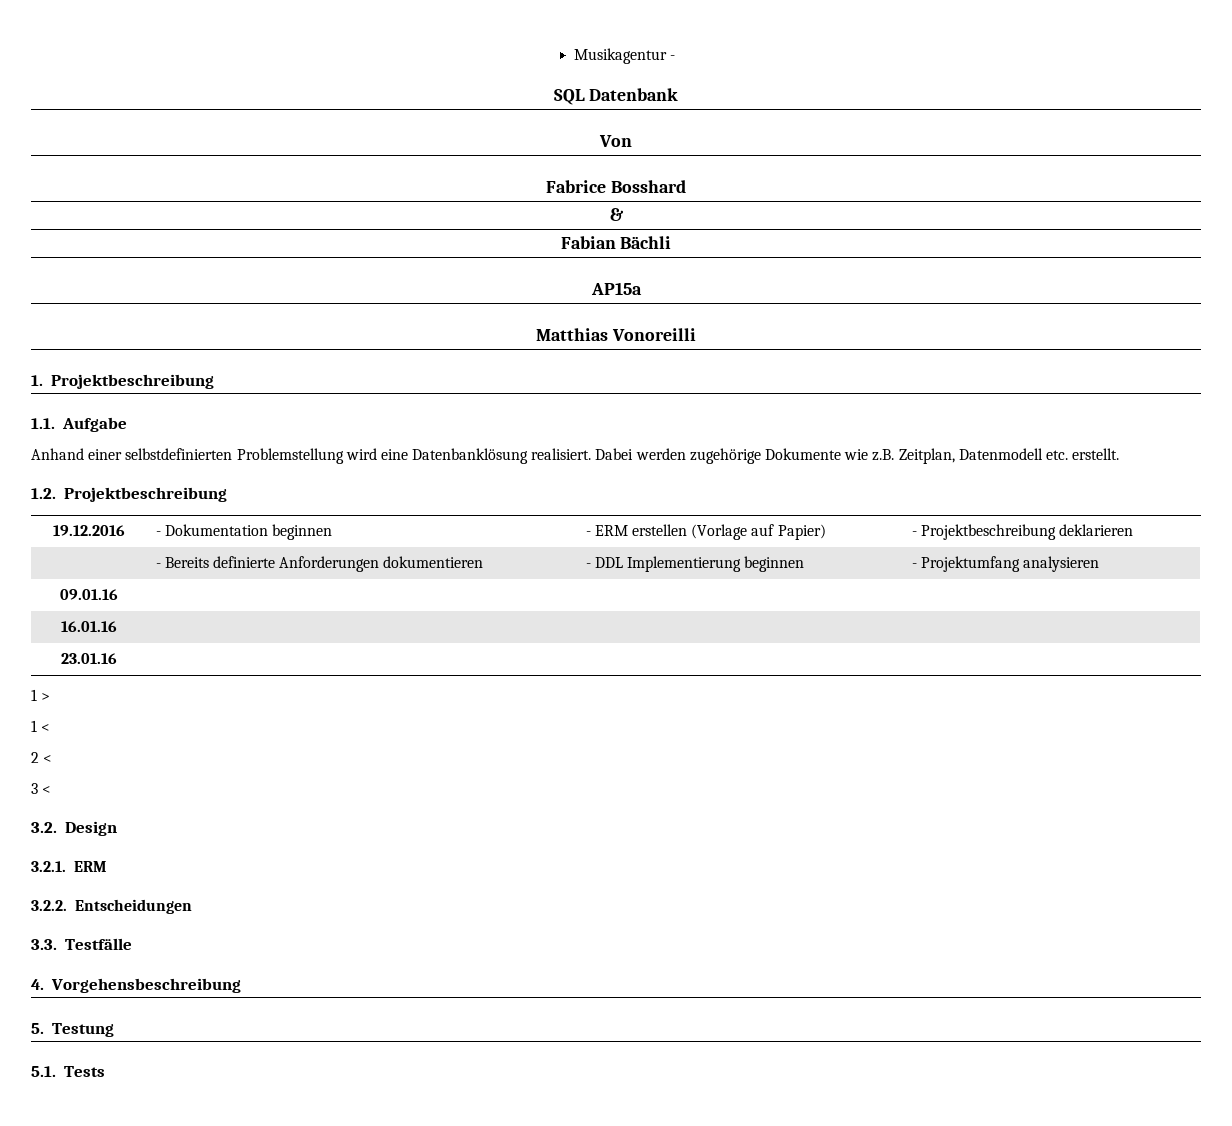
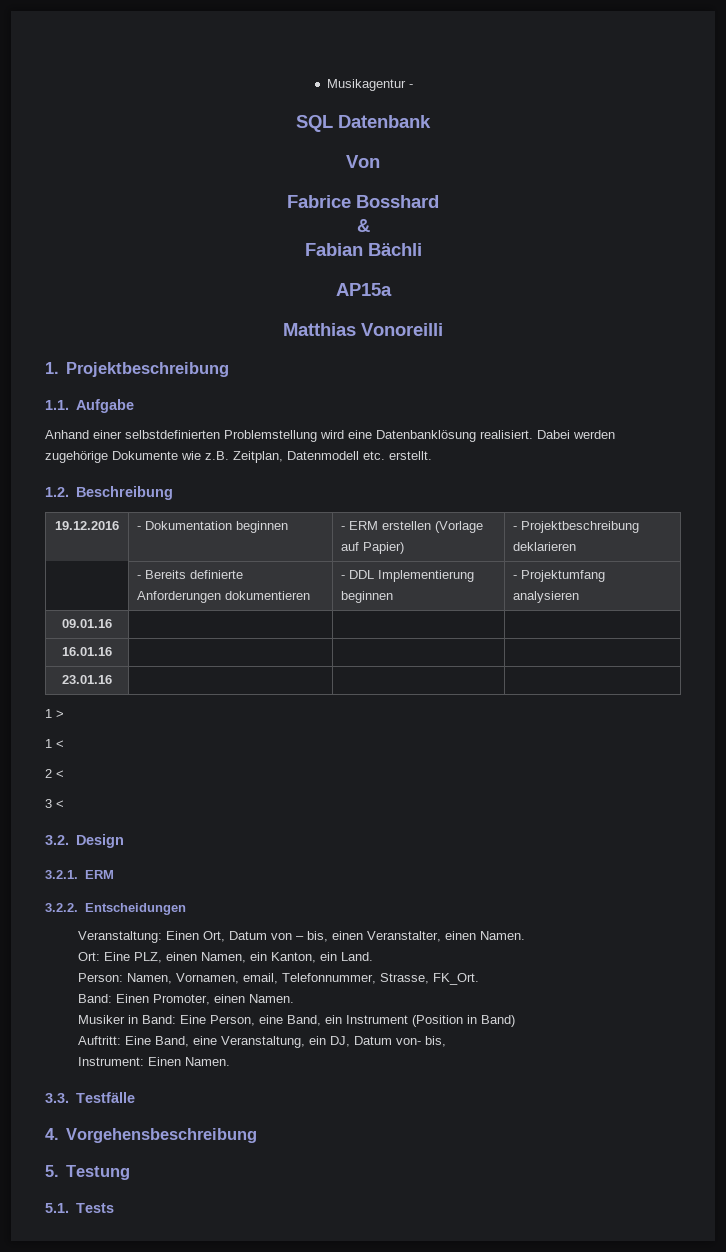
[63,487,227,502] Projektbeschreibung -> [75,486,173,500] Beschreibung
(192, 906) none -> [77,931,525,943] [77,952,373,963] [77,973,479,985] [77,994,294,1005] [77,1015,515,1027] [77,1036,446,1048] [77,1057,230,1066] // Veranstaltung: Einen Ort, Datum von – bis, einen Veranstalter, einen Namen. // Ort: Eine PLZ, einen Namen, ein Kanton, ein Land. // Person: Namen, Vornamen, email, Telefonnummer, Strasse, FK_Ort. // Band: Einen Promoter, einen Namen. // Musiker in Band: Eine Person, eine Band, ein Instrument (Position in Band) // Auftritt: Eine Band, eine Veranstaltung, ein DJ, Datum von- bis, // Instrument: Einen Namen.

